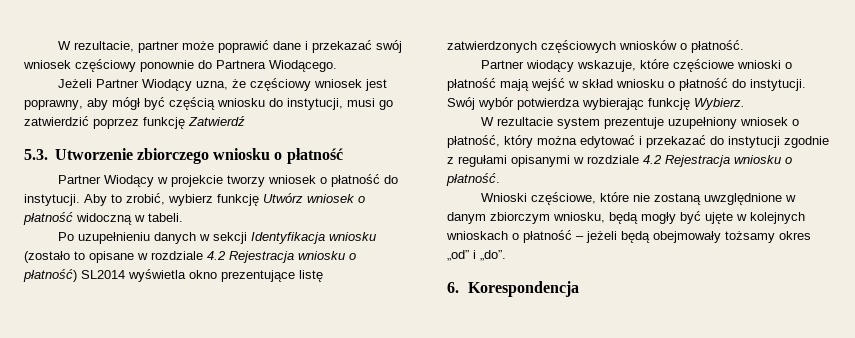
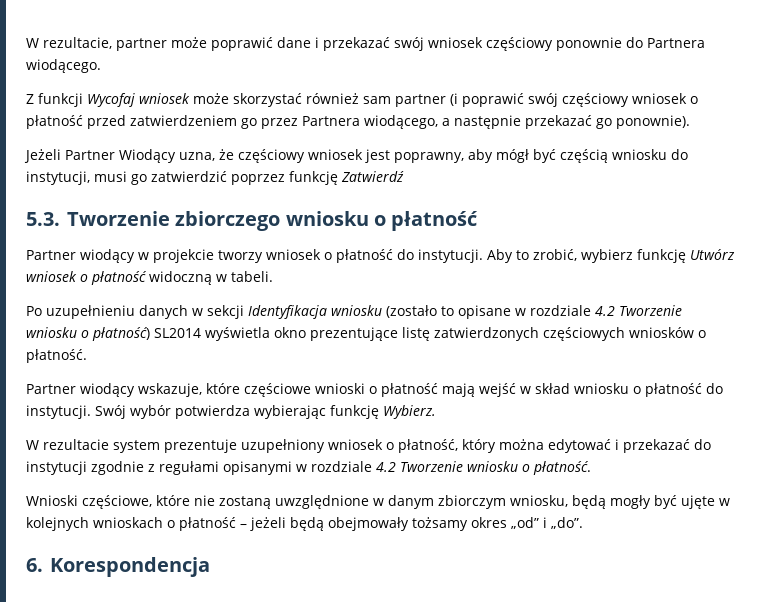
[269,60,337,72] Wiodącego. -> [26,59,101,73] [26,93,698,107] [26,115,690,129] wiodącego. // Z funkcji Wycofaj wniosek może skorzystać również sam partner (i poprawić swój częściowy wniosek o płatność przed zatwierdzeniem go przez Partnera wiodącego, a następnie przekazać go ponownie).
[54,148,133,160] Utworzenie -> [67,211,170,226] Tworzenie
[103,175,154,187] Wiodący -> [80,249,135,263] wiodący
[229,251,294,263] Rejestracja -> [619,305,682,316] Tworzenie
[665,155,730,167] Rejestracja -> [400,461,463,472] Tworzenie

